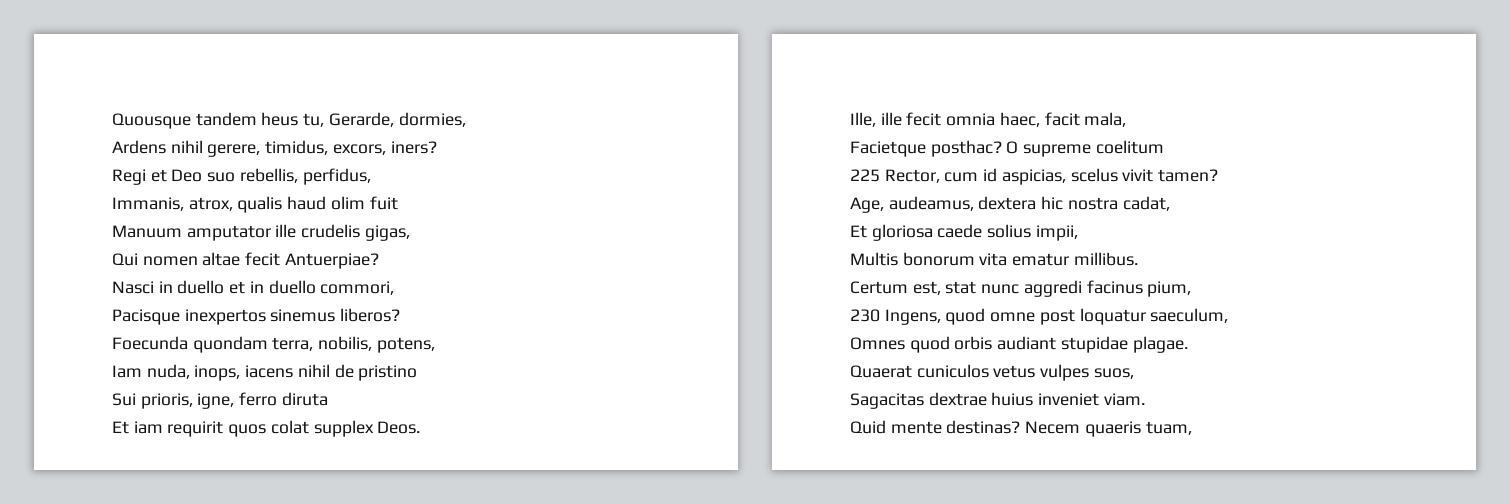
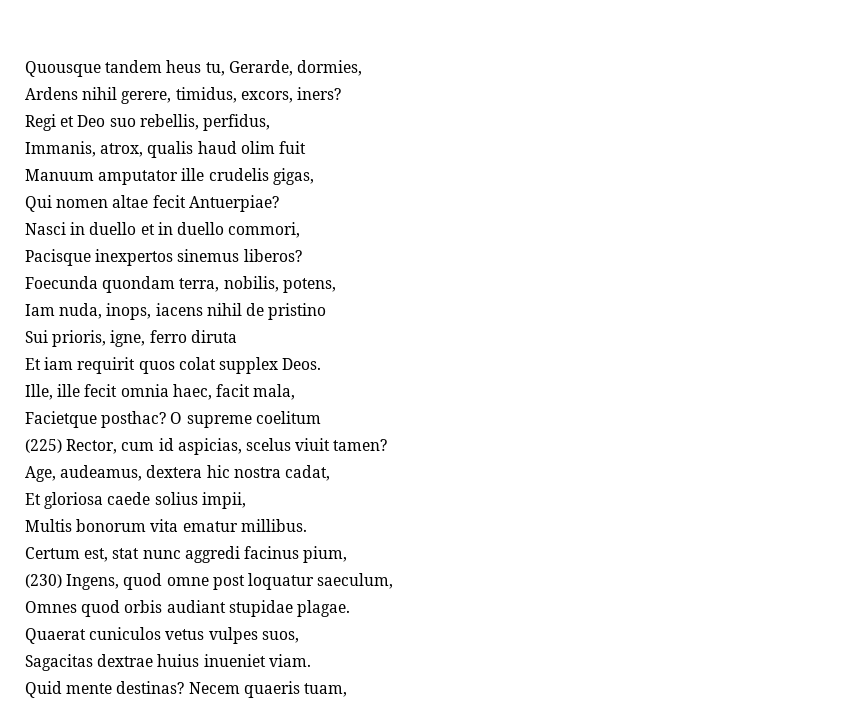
[850,169,880,182] 225 -> [25,439,62,453] (225)
[1122,169,1154,182] vivit -> [295,438,331,451] viuit
[850,309,880,322] 230 -> [25,574,62,588] (230)
[1038,393,1100,406] inveniet -> [203,654,266,667] inueniet

